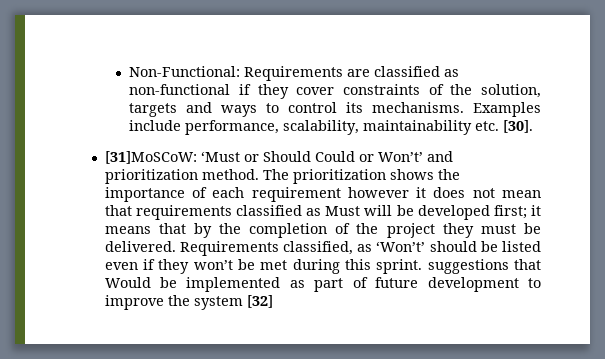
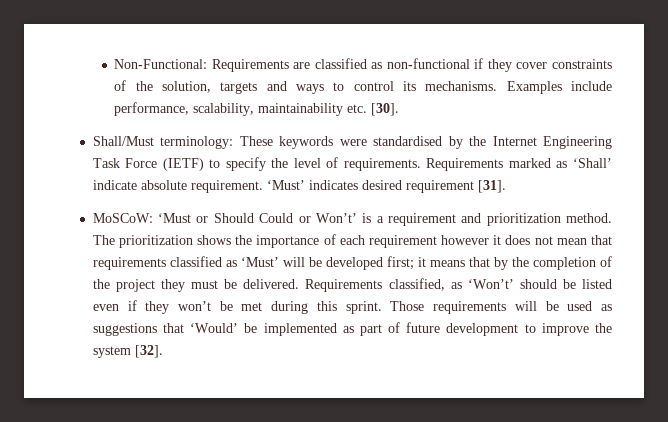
[104,151,197,164] [31]MoSCoW: -> [92,136,612,149] [92,157,612,171] [92,180,506,193] [92,213,153,223] Shall/Must terminology: These keywords were standardised by the Internet Engineering Task Force (IETF) to specify the level of requirements. Requirements marked as ‘Shall’ indicate absolute requirement. ‘Must’ indicates desired requirement [31]. // MoSCoW:
(423, 157) none -> [362,213,456,226] is a requirement
[325,206,361,216] Must -> [240,257,279,267] ‘Must’
(423, 266) none -> [390,301,613,314] Those requirements will be used as
[104,277,151,288] Would -> [190,323,239,333] ‘Would’
[246,295,273,308] [32] -> [134,345,163,358] [32].

